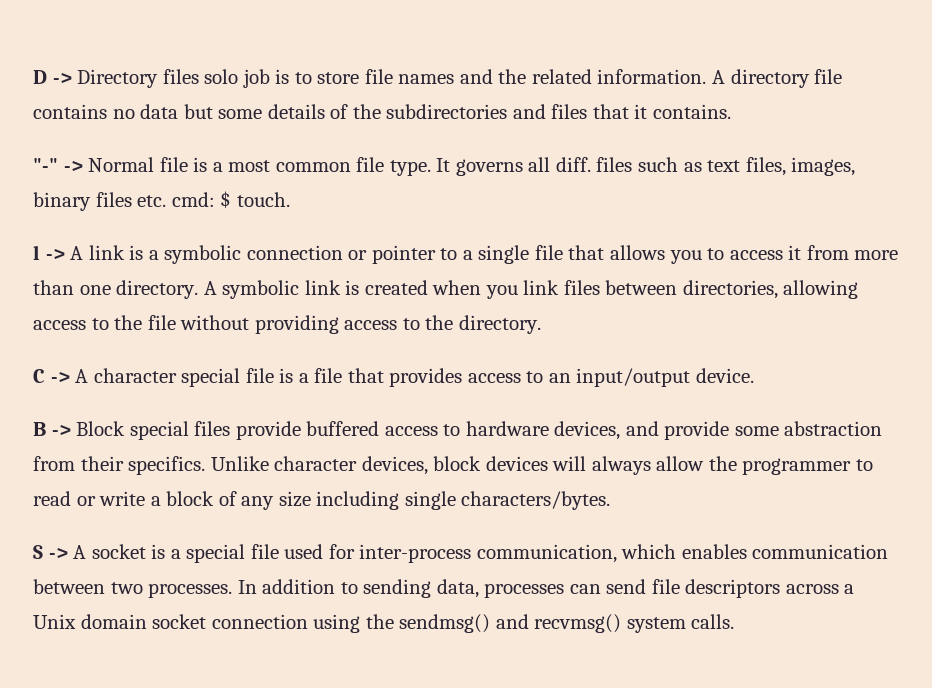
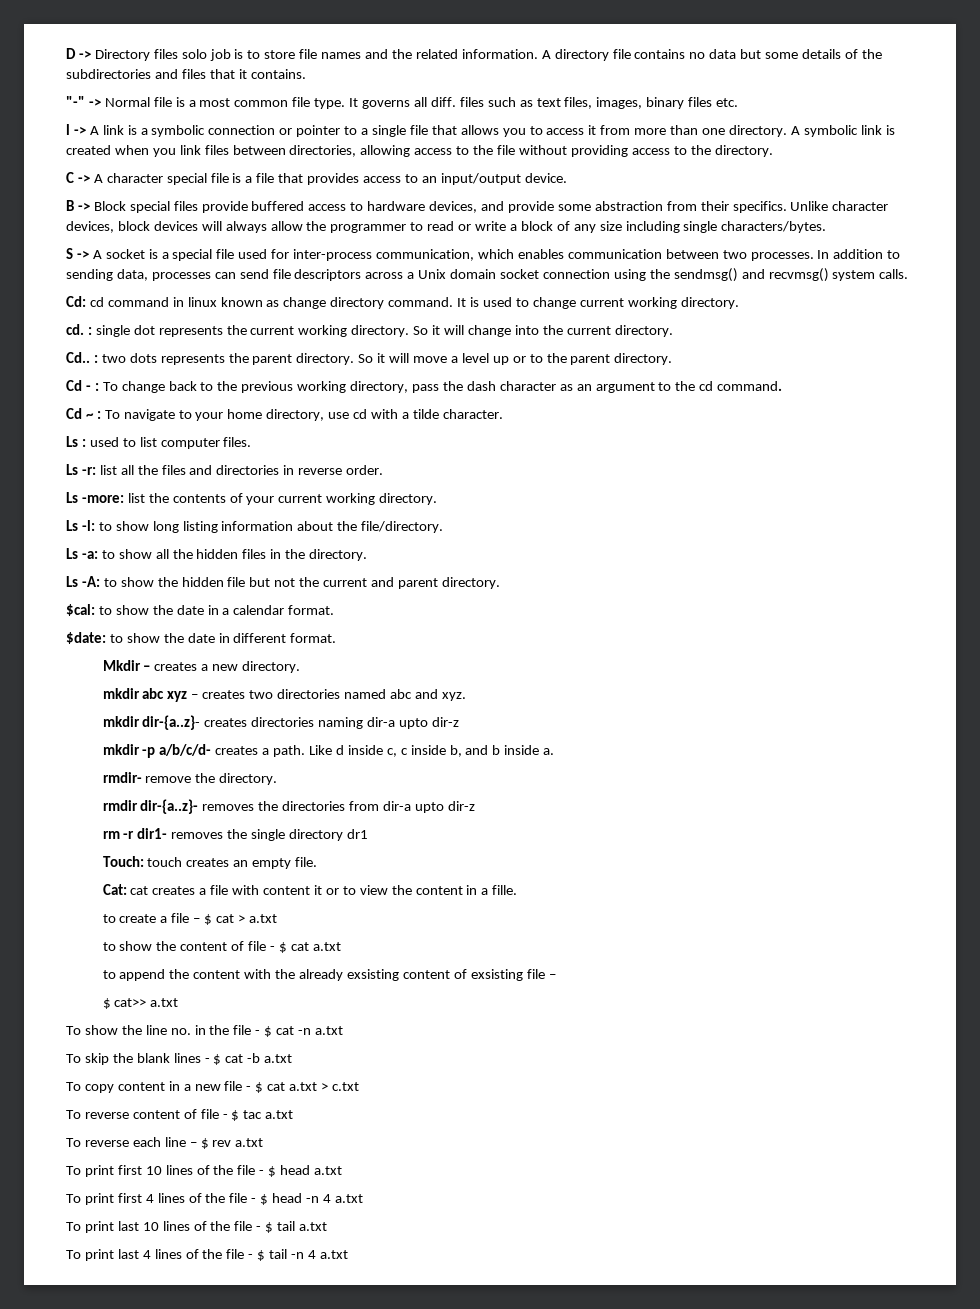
[171,191,290,208] cmd: $ touch. -> (739, 102) none
(735, 621) none -> [66,296,739,309] [66,324,673,337] [66,352,673,365] [66,380,783,393] [66,408,503,421] [66,436,252,449] [66,464,384,475] [66,492,438,505] [66,520,444,533] [66,548,368,561] [66,576,500,589] [66,604,335,616] [66,632,337,644] [102,660,301,673] [102,688,466,702] [102,715,459,730] [102,744,555,758] [102,772,278,785] [102,799,475,814] [102,828,368,841] [102,856,318,869] [102,884,518,895] [102,913,277,925] [102,941,341,953] [102,969,556,981] [102,998,179,1009] [66,1025,343,1037] [66,1053,293,1065] [66,1081,359,1093] [66,1109,294,1121] [66,1137,264,1149] [66,1165,343,1177] [66,1193,363,1205] [66,1221,328,1233] [66,1249,348,1261] // Cd: cd command in linux known as change directory command. It is used to change current working directory. // cd. : single dot represents the current working directory. So it will change into the current directory. // Cd.. : two dots represents the parent directory. So it will move a level up or to the parent directory. // Cd - : To change back to the previous working directory, pass the dash character as an argument to the cd command. // Cd ~ : To navigate to your home directory, use cd with a tilde character. // Ls : used to list computer files. // Ls -r: list all the files and directories in reverse order. // Ls -more: list the contents of your current working directory. // Ls -l: to show long listing information about the file/directory. // Ls -a: to show all the hidden files in the directory. // Ls -A: to show the hidden file but not the current and parent directory. // $cal: to show the date in a calendar format. // $date: to show the date in different format. // Mkdir – creates a new directory. // mkdir abc xyz – creates two directories named abc and xyz. // mkdir dir-{a..z}- creates directories naming dir-a upto dir-z // mkdir -p a/b/c/d- creates a path. Like d inside c, c inside b, and b inside a. // rmdir- remove the directory. // rmdir dir-{a..z}- removes the directories from dir-a upto dir-z // rm -r dir1- removes the single directory dr1 // Touch: touch creates an empty file. // Cat: cat creates a file with content it or to view the content in a fille. // to create a file – $ cat > a.txt // to show the content of file - $ cat a.txt // to append the content with the already exsisting content of exsisting file – // $ cat>> a.txt // To show the line no. in the file - $ cat -n a.txt // To skip the blank lines - $ cat -b a.txt // To copy content in a new file - $ cat a.txt > c.txt // To reverse content of file - $ tac a.txt // To reverse each line – $ rev a.txt // To print first 10 lines of the file - $ head a.txt // To print first 4 lines of the file - $ head -n 4 a.txt // To print last 10 lines of the file - $ tail a.txt // To print last 4 lines of the file - $ tail -n 4 a.txt

